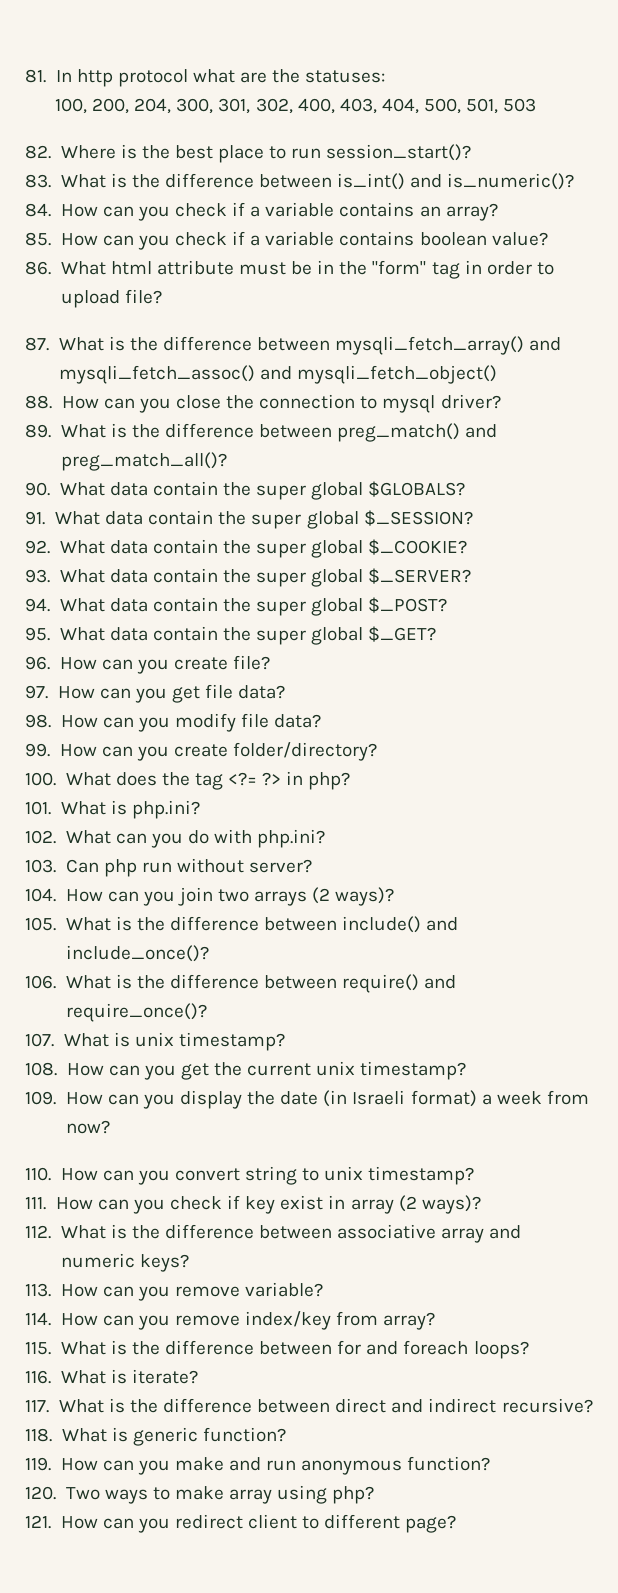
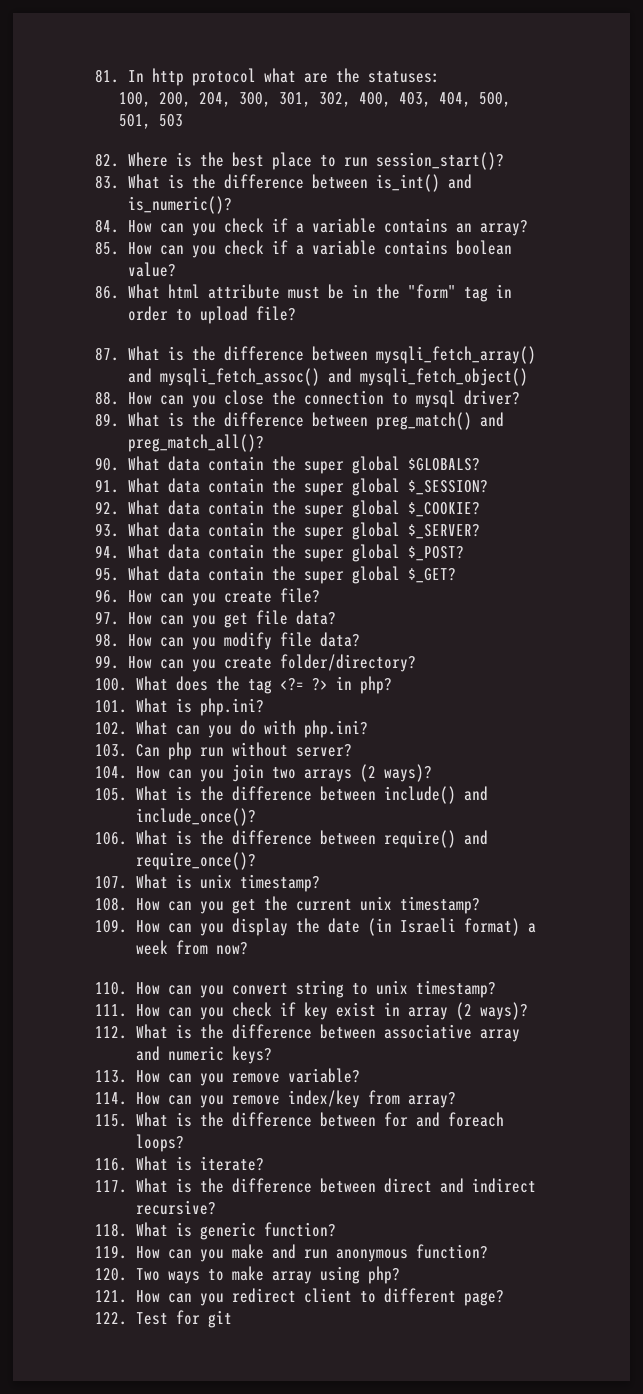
(457, 1524) none -> [95,1310,232,1328] // 122. Test for git

